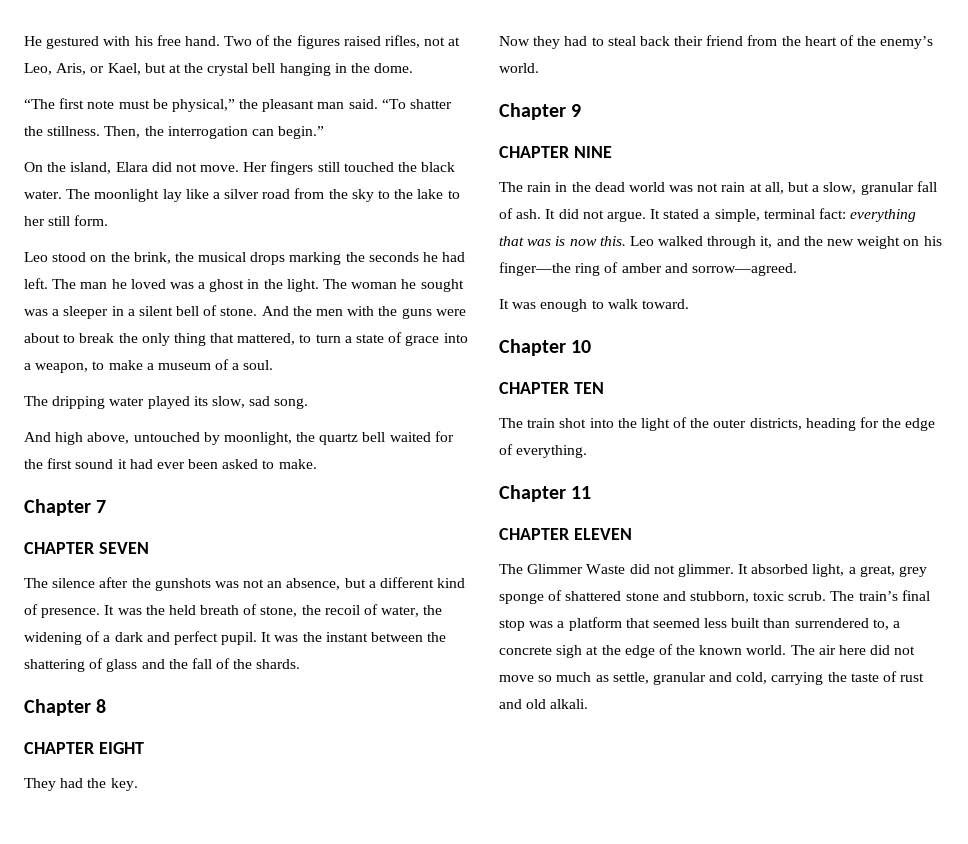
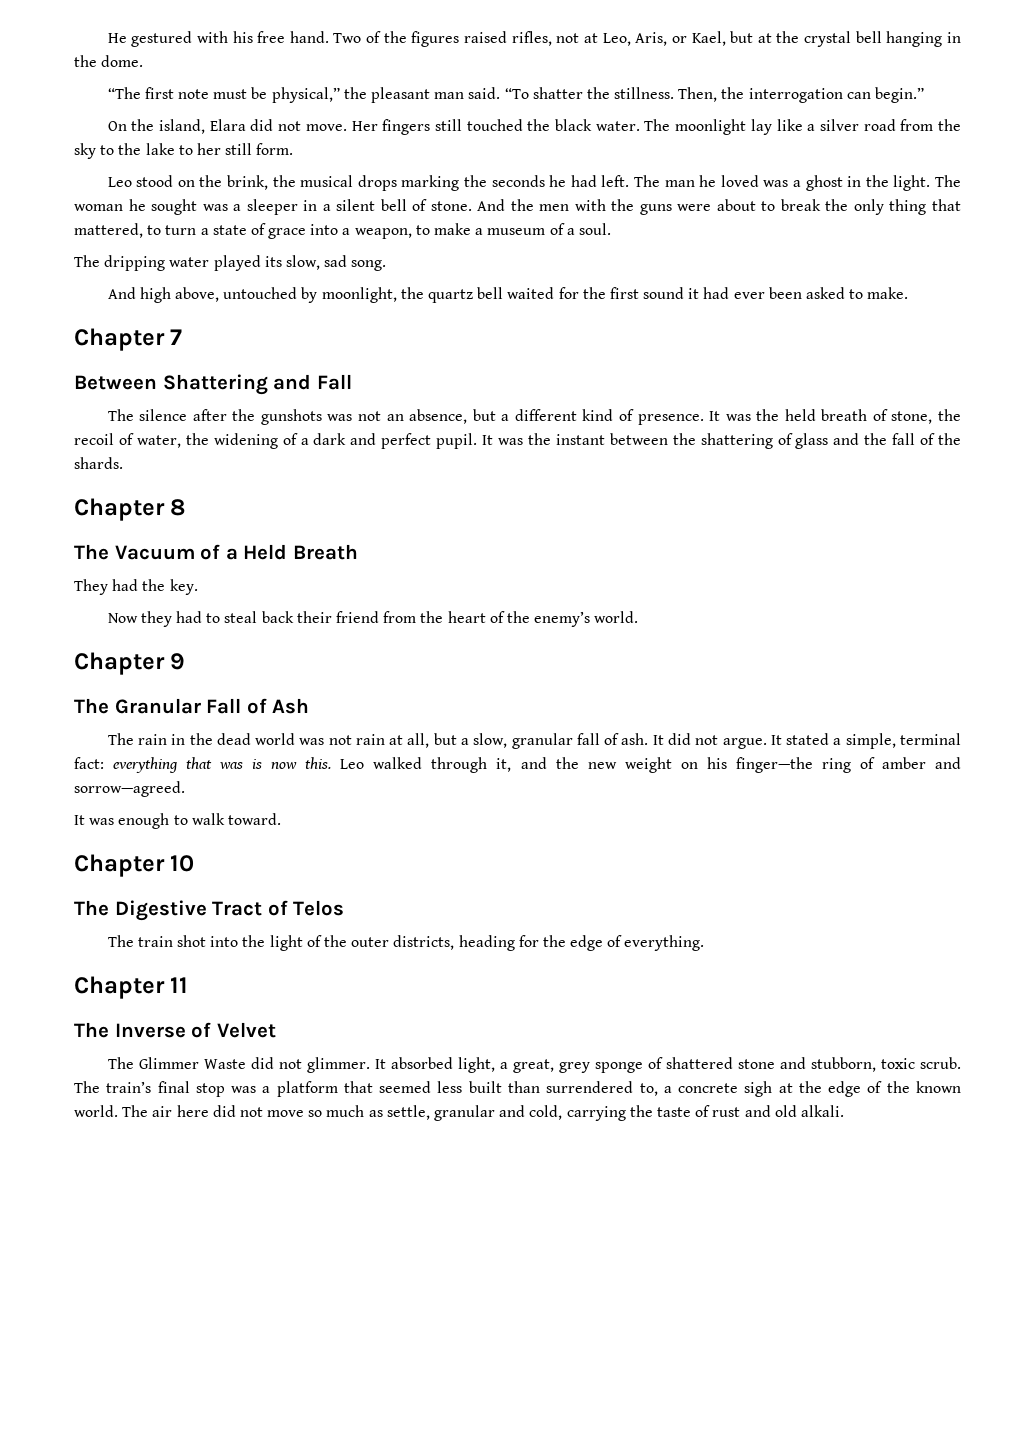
[24,542,149,554] CHAPTER SEVEN -> [74,374,352,395] Between Shattering and Fall
[24,742,144,754] CHAPTER EIGHT -> [74,544,358,560] The Vacuum of a Held Breath
[499,146,612,158] CHAPTER NINE -> [74,698,310,714] The Granular Fall of Ash
[499,382,604,394] CHAPTER TEN -> [74,900,345,921] The Digestive Tract of Telos
[499,528,632,540] CHAPTER ELEVEN -> [74,1022,276,1038] The Inverse of Velvet

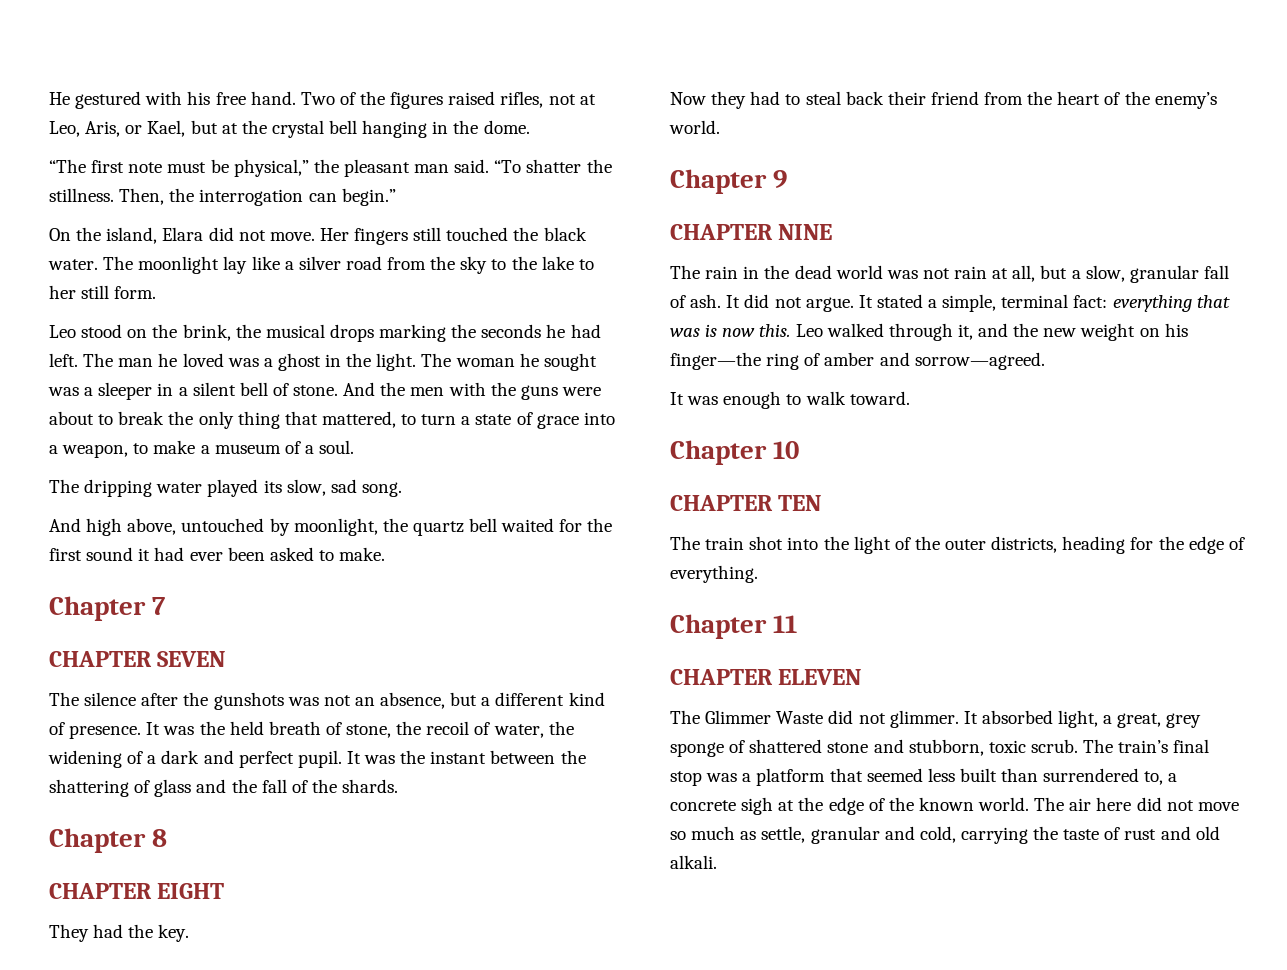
[74,374,352,395] Between Shattering and Fall -> [49,651,226,667] CHAPTER SEVEN
[74,544,358,560] The Vacuum of a Held Breath -> [49,883,225,899] CHAPTER EIGHT
[74,698,310,714] The Granular Fall of Ash -> [670,224,833,240] CHAPTER NINE
[74,900,345,921] The Digestive Tract of Telos -> [670,495,822,511] CHAPTER TEN
[74,1022,276,1038] The Inverse of Velvet -> [670,669,862,685] CHAPTER ELEVEN

